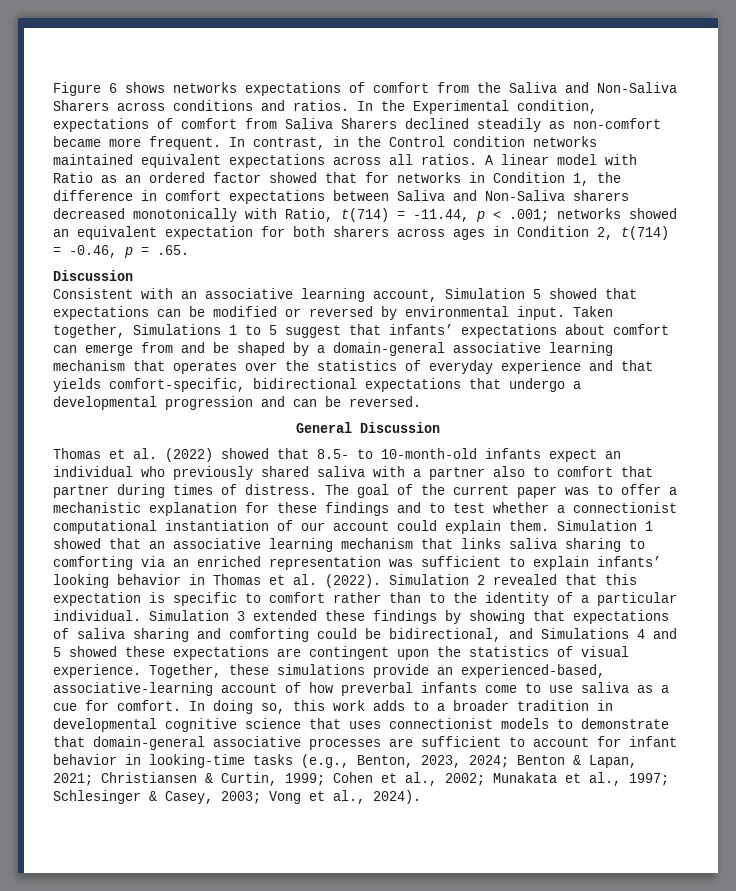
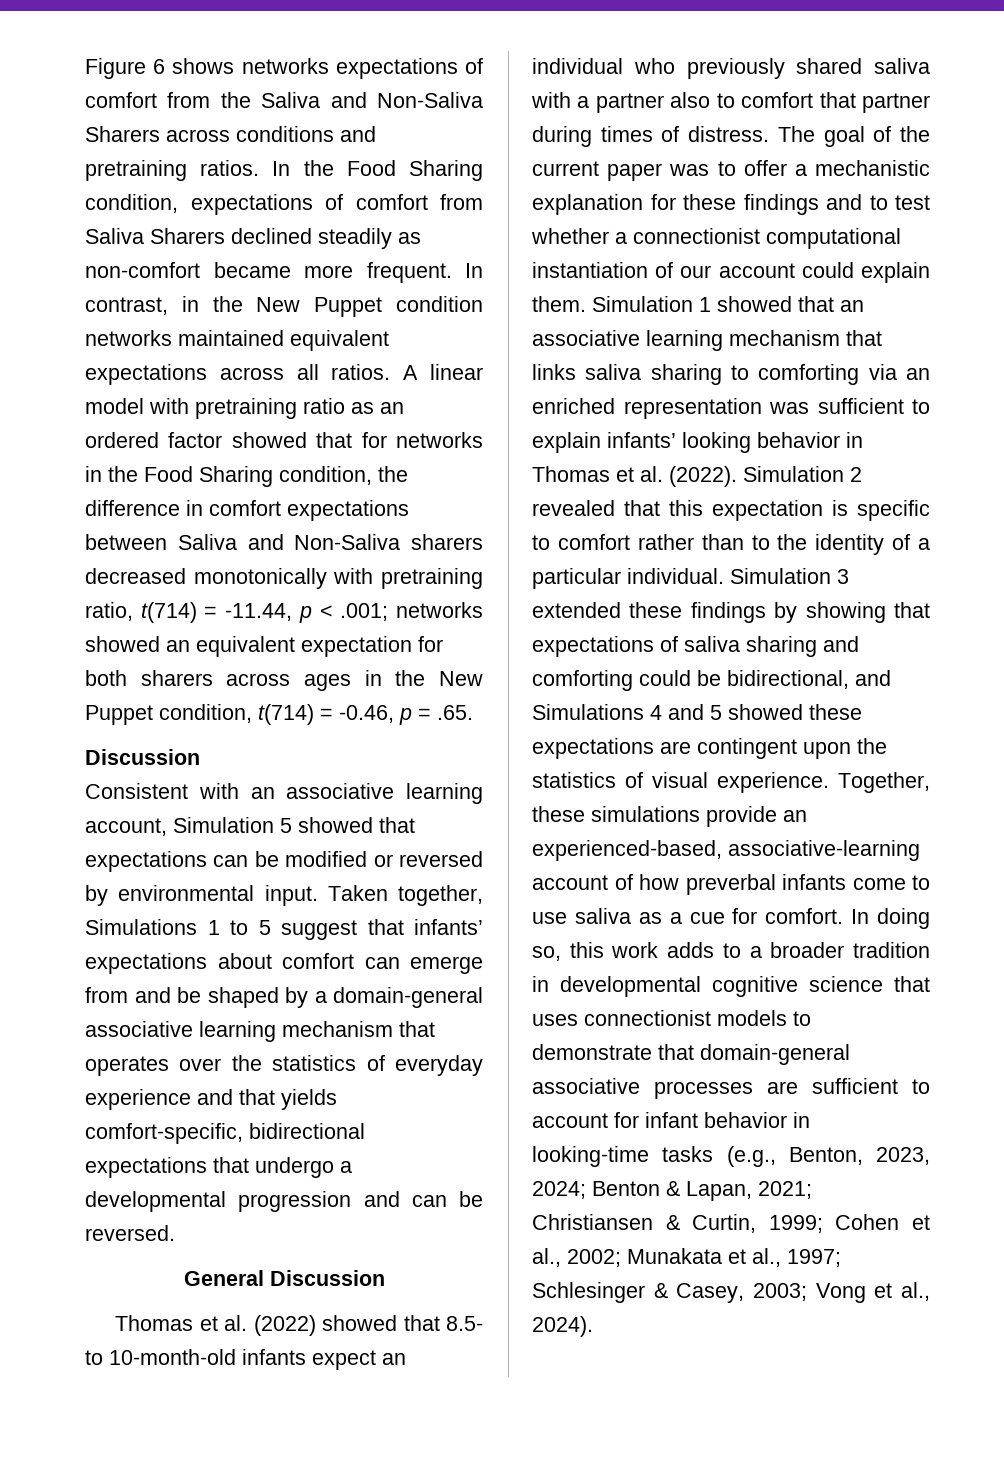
(285, 105) none -> [85,160,187,181] pretraining
[413,100,509,114] Experimental -> [346,160,483,181] Food Sharing
[389,136,445,147] Control -> [256,297,383,317] New Puppet
[53,172,93,183] Ratio -> [195,398,345,419] pretraining ratio
[493,172,589,186] Condition 1, -> [108,466,372,487] the Food Sharing condition,
[285,208,333,222] Ratio, -> [381,568,484,589] [85,602,133,621] pretraining ratio,
[517,226,613,240] Condition 2, -> [395,670,484,686] [85,704,252,725] the New Puppet condition,

